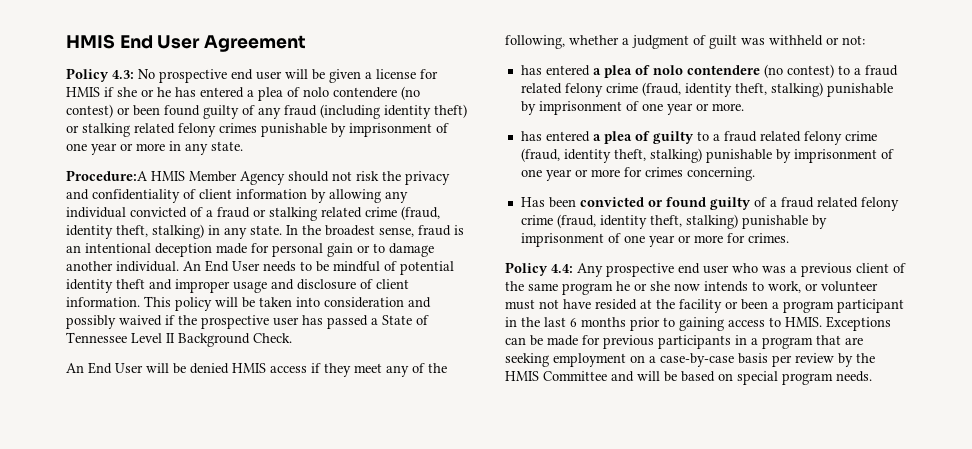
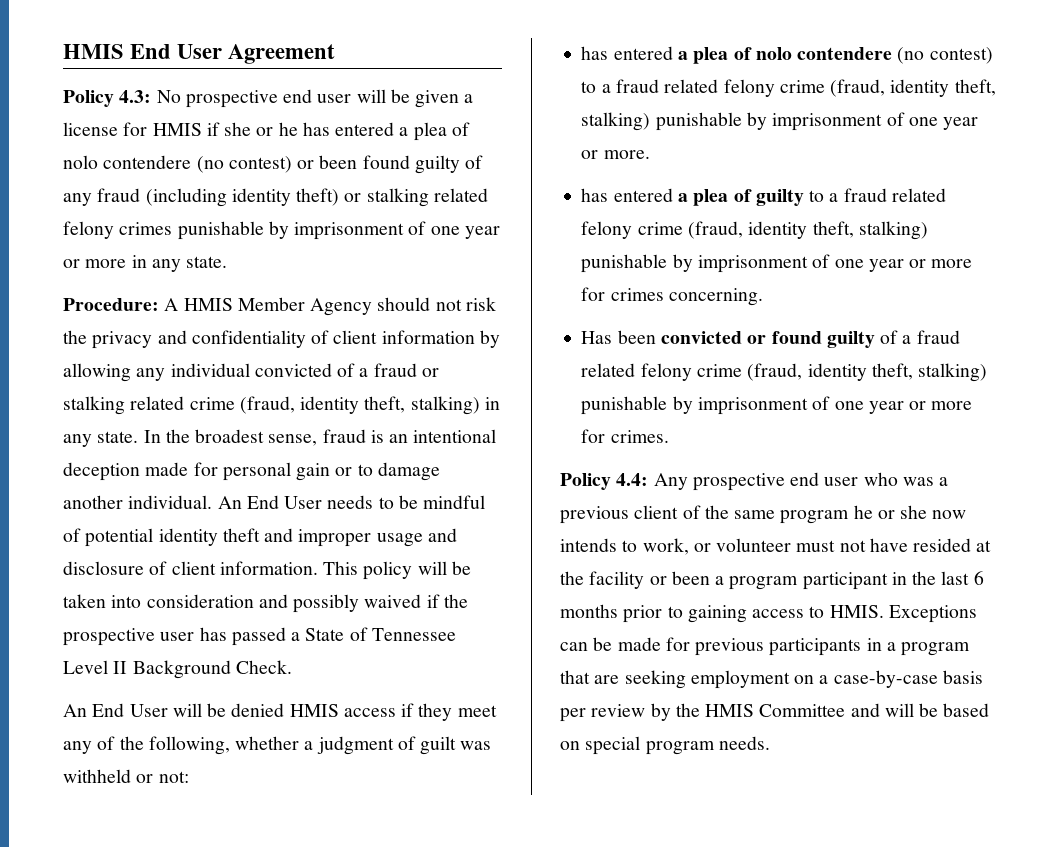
[66,170,148,181] Procedure:A -> [63,298,179,311] Procedure: A

